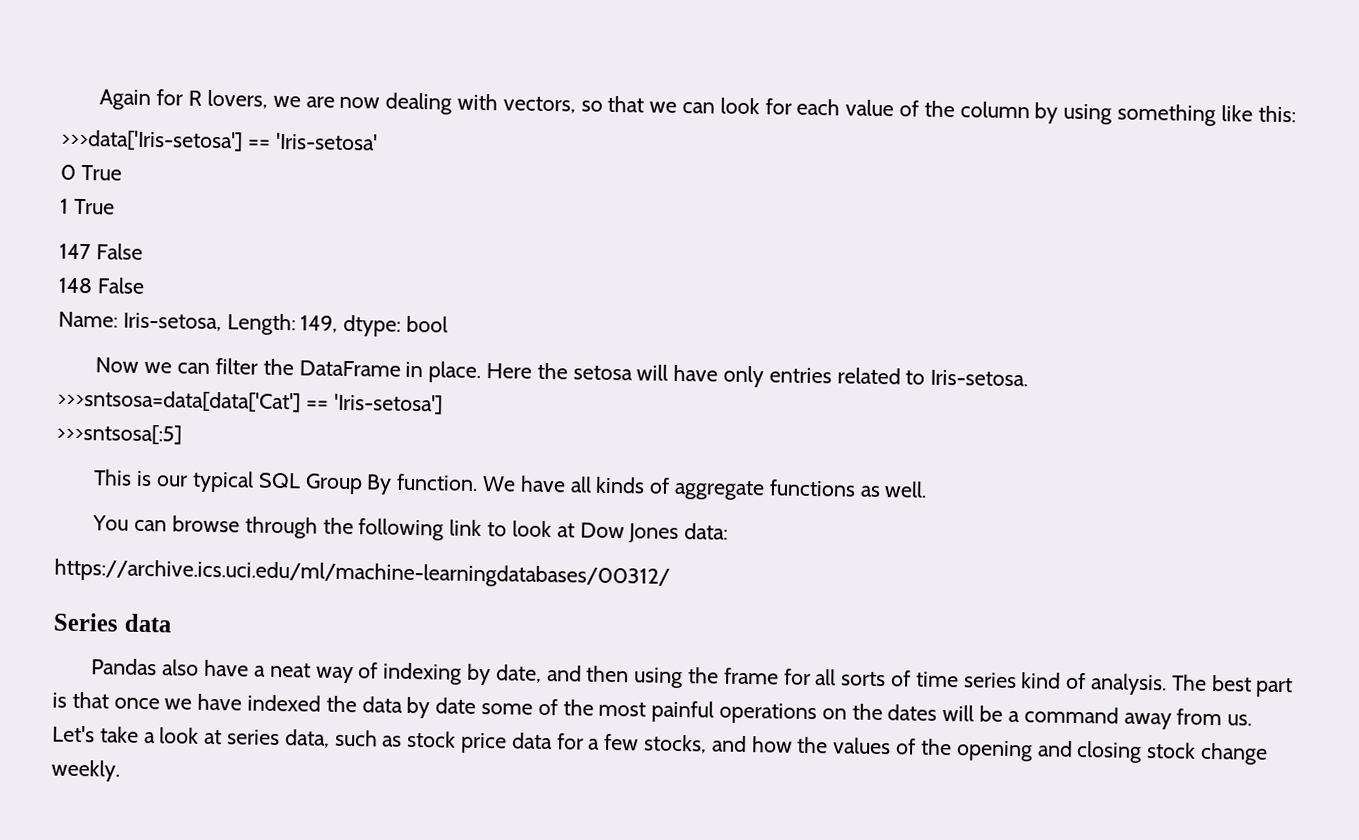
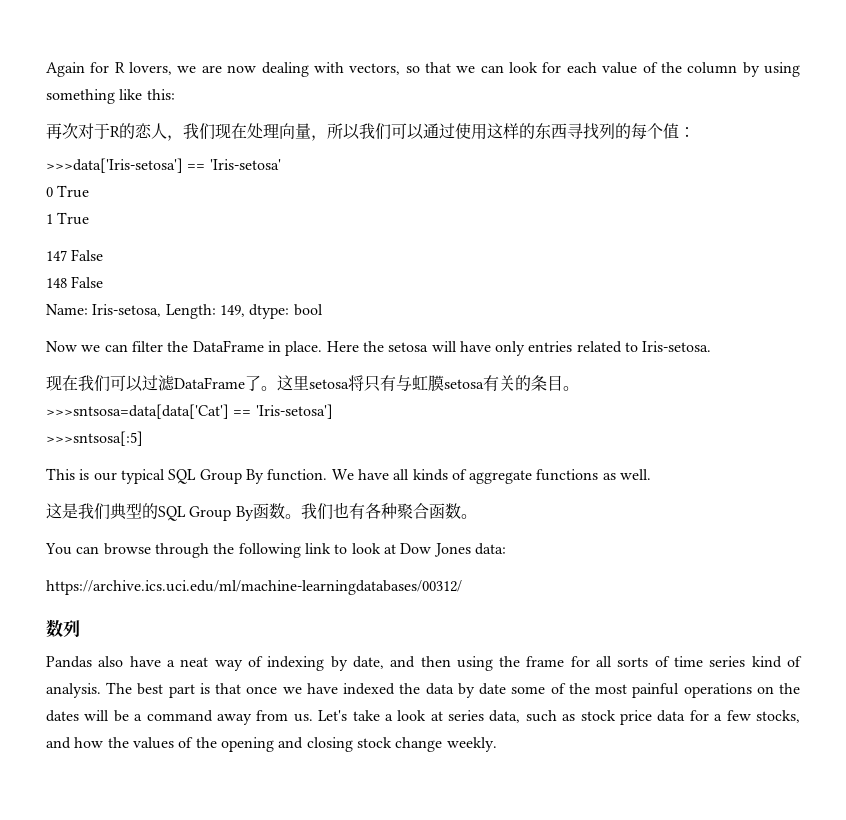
(1296, 114) none -> [46,123,695,141] // 再次对于R的恋人，我们现在处理向量，所以我们可以通过使用这样的东西寻找列的每个值：
(1029, 378) none -> [46,375,579,392] // 现在我们可以过滤DataFrame了。这里setosa将只有与虹膜setosa有关的条目。
(928, 489) none -> [46,502,477,521] // 这是我们典型的SQL Group By函数。我们也有各种聚合函数。
[53,612,172,633] Series data -> [46,619,80,638] 数列

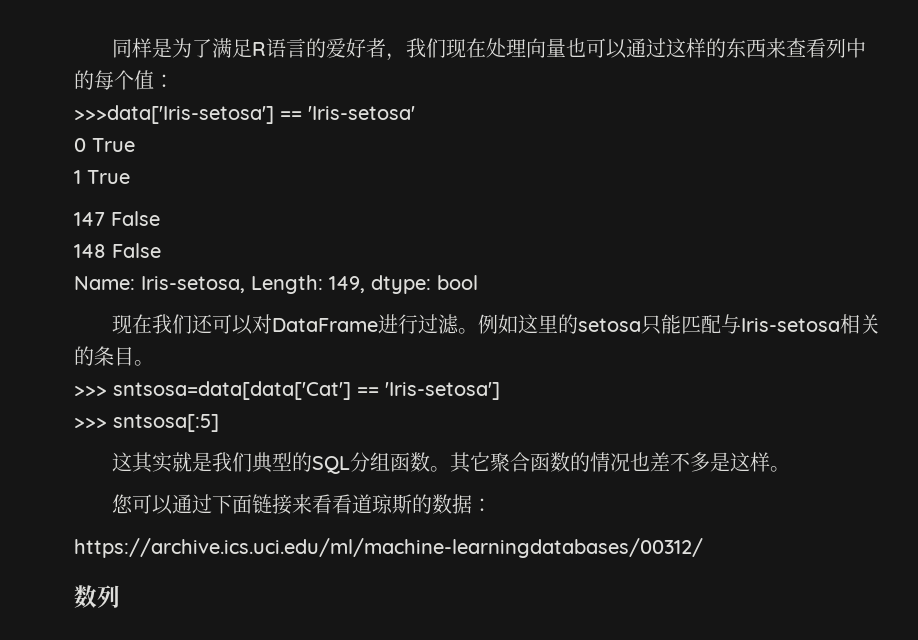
[46,62,801,77] [46,89,175,104] [46,123,167,139] Again for R lovers, we are now dealing with vectors, so that we can look for each value of the column by using something like this: // 再次对于R的恋人 -> [112,38,387,58] 同样是为了满足R语言的爱好者
[311,123,487,141] ，所以我们可以通过使用 -> [566,38,667,59] 也可以通过
[567,123,615,140] 寻找列 -> [766,38,867,58] 来查看列中
[46,340,712,356] [46,375,499,392] Now we can filter the DataFrame in place. Here the setosa will have only entries related to Iris-setosa. // 现在我们可以过滤DataFrame了。这里setosa将只有与虹膜setosa有 -> [112,314,861,335] 现在我们还可以对DataFrame进行过滤。例如这里的setosa只能匹配与Iris-setosa相
[46,404,229,419] >>>sntsosa=data[data['Cat'] -> [74,381,351,400] >>> sntsosa=data[data['Cat']
[46,431,143,446] [46,468,652,484] [46,503,62,519] >>>sntsosa[:5] // This is our typical SQL Group By function. We have all kinds of aggregate functions as well. // 这 -> [74,414,219,432] [112,452,193,473] >>> sntsosa[:5] // 这其实就
[189,502,477,521] [45,543,506,558] [46,580,462,595] [46,619,80,638] [46,656,803,671] [46,682,800,698] [46,710,801,725] [46,737,497,752] Group By函数。我们也有各种聚合函数。 // You can browse through the following link to look at Dow Jones data: // https://archive.ics.uci.edu/ml/machine-learningdatabases/00312/ // 数列 // Pandas also have a neat way of indexing by date, and then using the frame for all sorts of time series kind of analysis. The best part is that once we have indexed the data by date some of the most painful operations on the dates will be a command away from us. Let's take a look at series data, such as stock price data for a few stocks, and how the values of the opening and closing stock change weekly. -> [350,452,791,473] [112,494,493,515] [74,538,703,558] [74,585,120,608] 分组函数。其它聚合函数的情况也差不多是这样。 // 您可以通过下面链接来看看道琼斯的数据： // https://archive.ics.uci.edu/ml/machine-learningdatabases/00312/ // 数列

